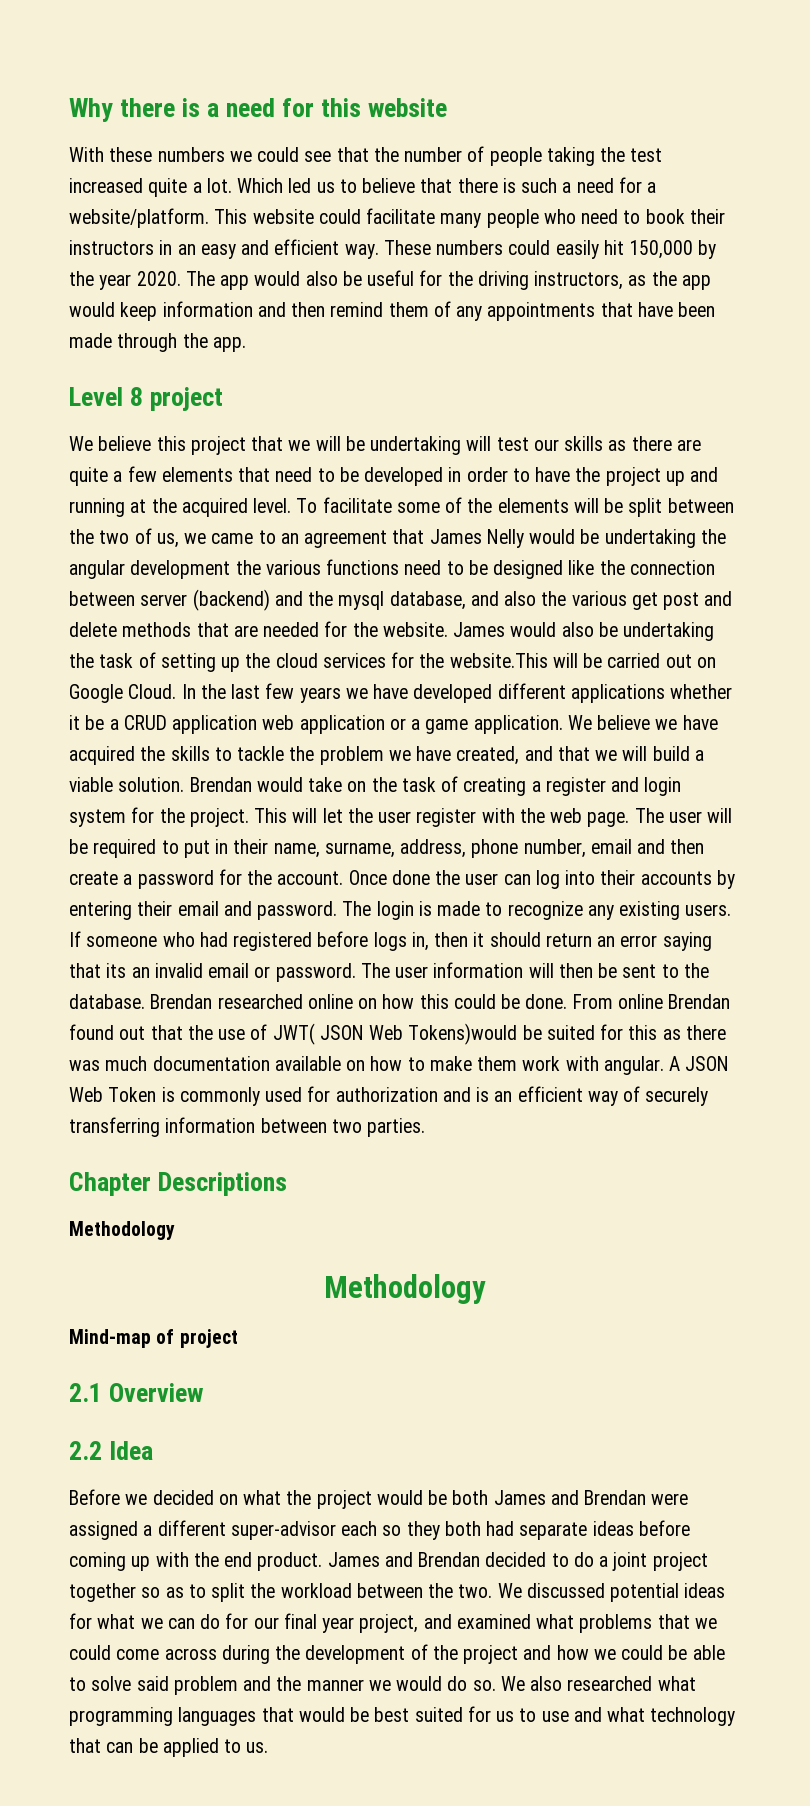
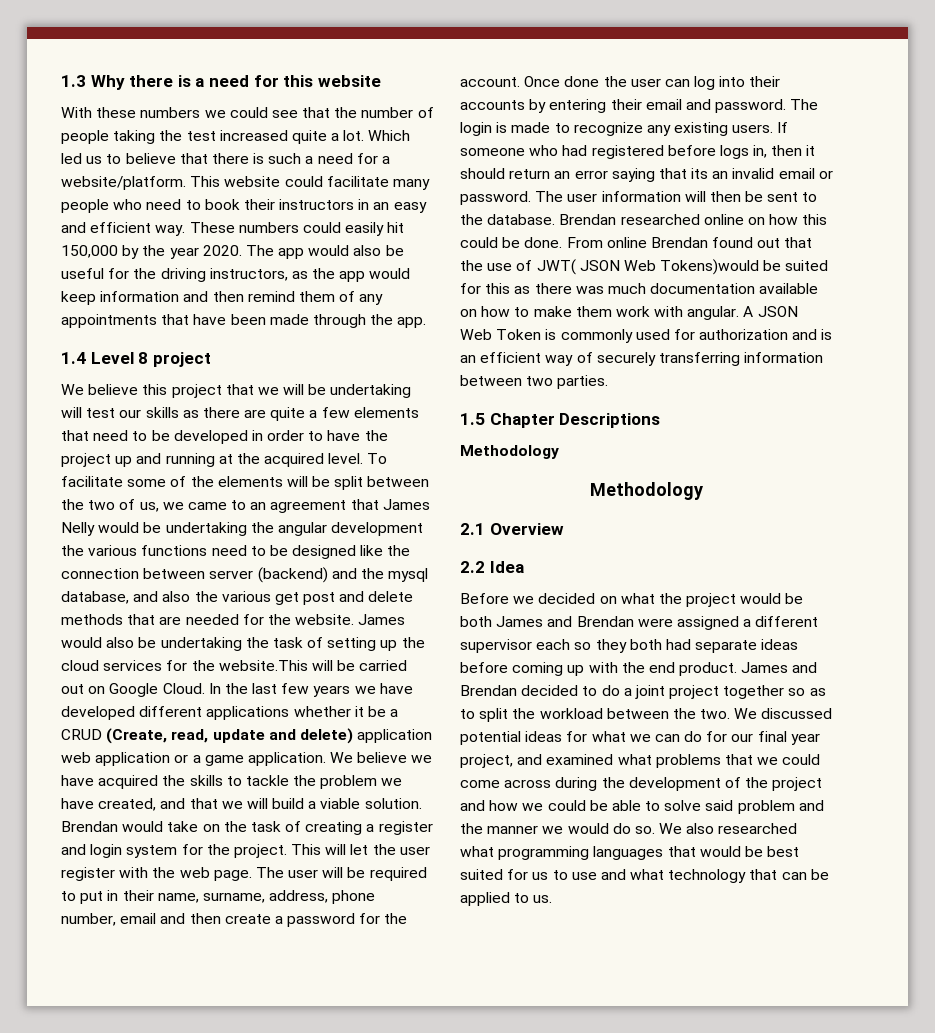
(69, 110) none -> [61,75,86,87] 1.3
(246, 344) none -> [61,352,86,364] 1.4
(167, 722) none -> [106,728,353,744] (Create, read, update and delete)
(426, 1127) none -> [460,413,485,425] 1.5
[69,1329,238,1348] // Mind-map of project -> (703, 491) none
[230,1521,336,1540] super-advisor -> [460,639,532,653] supervisor

